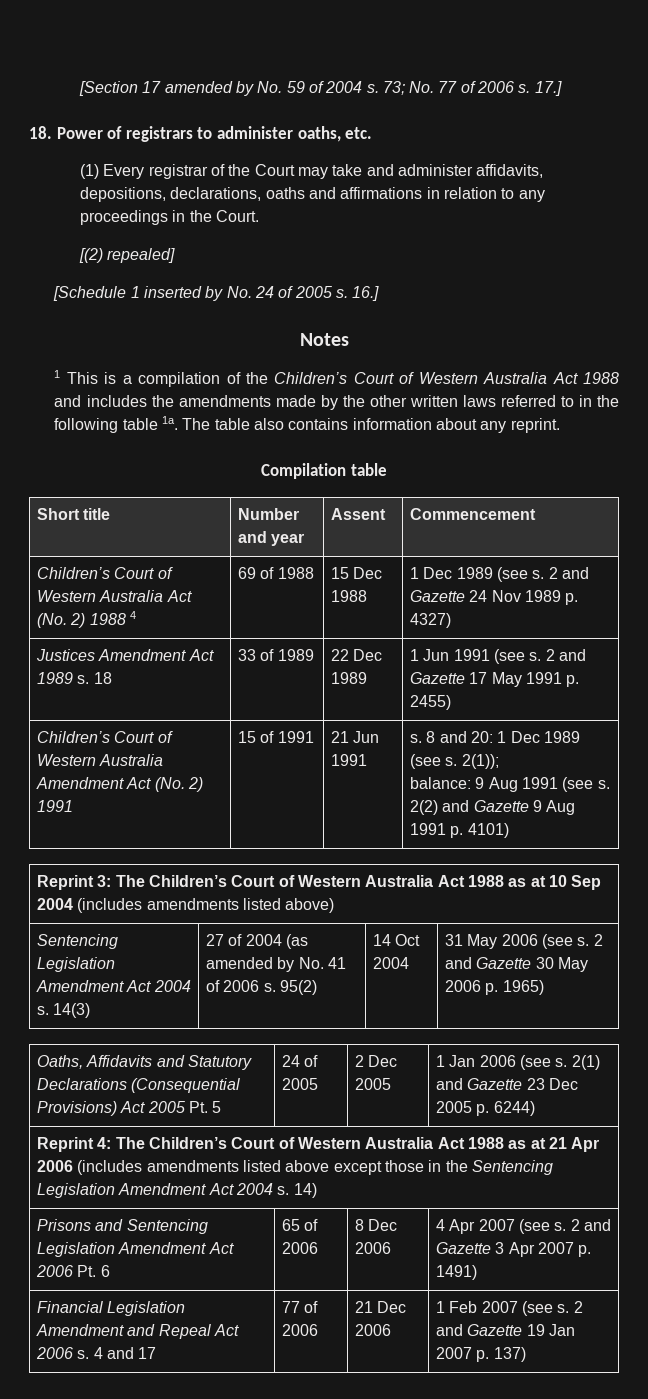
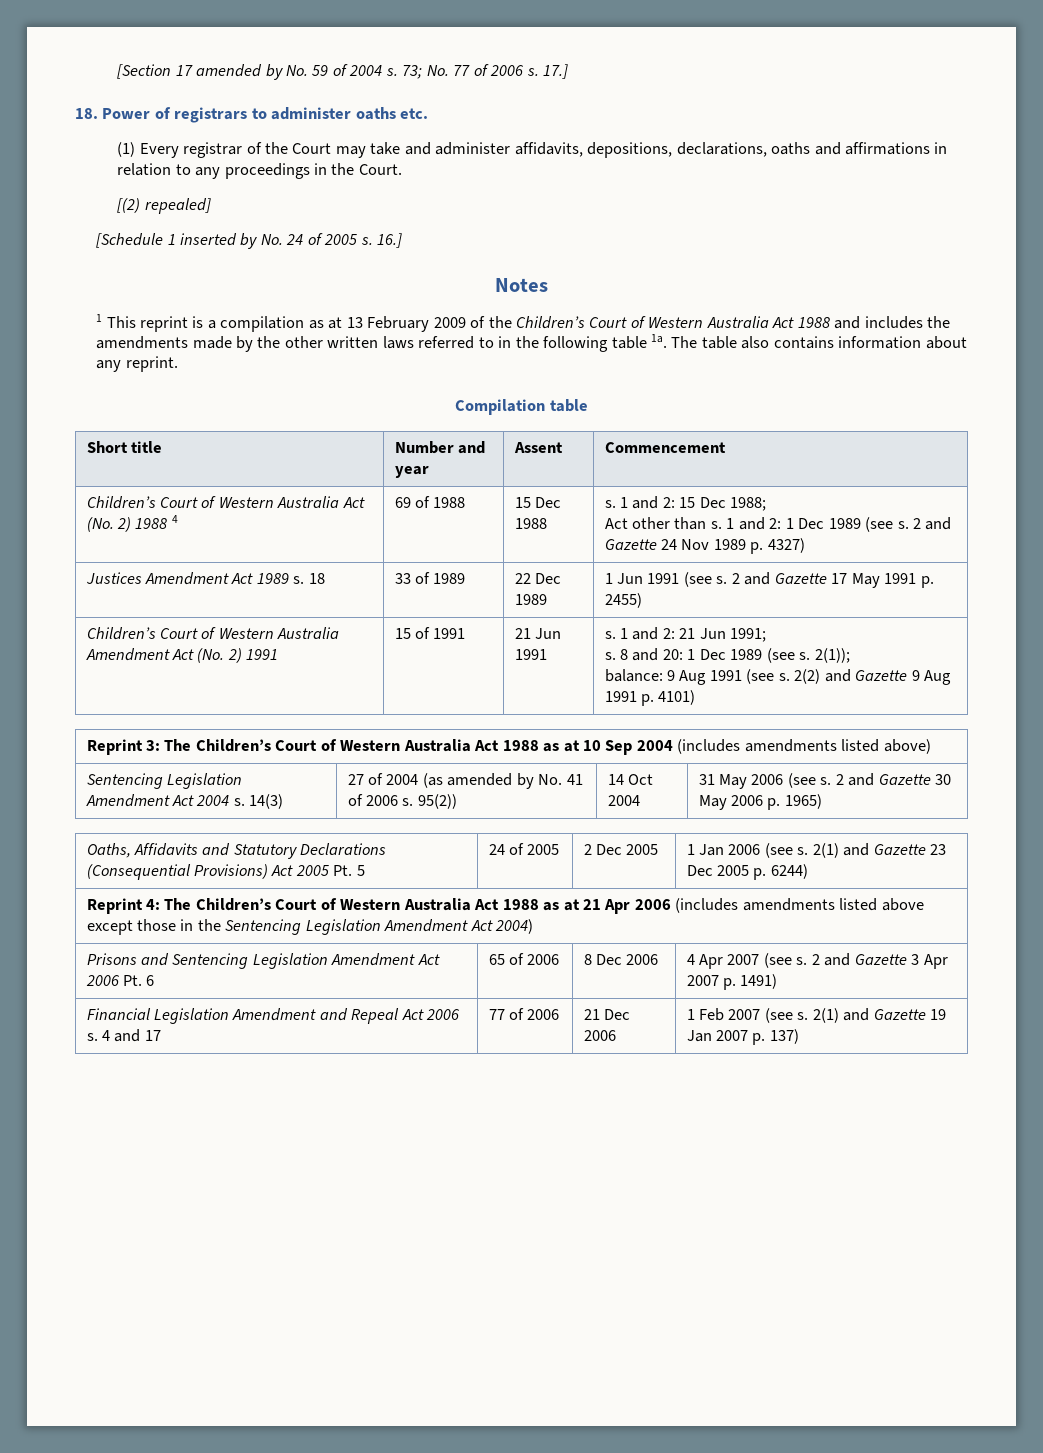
[297,126,341,142] oaths, -> [355,107,396,120] oaths
(98, 378) none -> [139,316,188,332] reprint
(221, 379) none -> [308,316,466,332] as at 13 February 2009
(368, 596) none -> [604,496,767,511] [604,517,782,530] s. 1 and 2: 15 Dec 1988; // Act other than s. 1 and 2:
(423, 738) none -> [620,627,767,642] [604,652,616,660] 1 and 2: 21 Jun 1991; // s.
[279,980,317,995] 95(2) -> [417,794,457,809] 95(2))
[235,1183,317,1198] 2004 s. 14) -> [495,919,534,934] 2004)
[573,1301,583,1313] 2 -> [812,1008,839,1023] 2(1)

